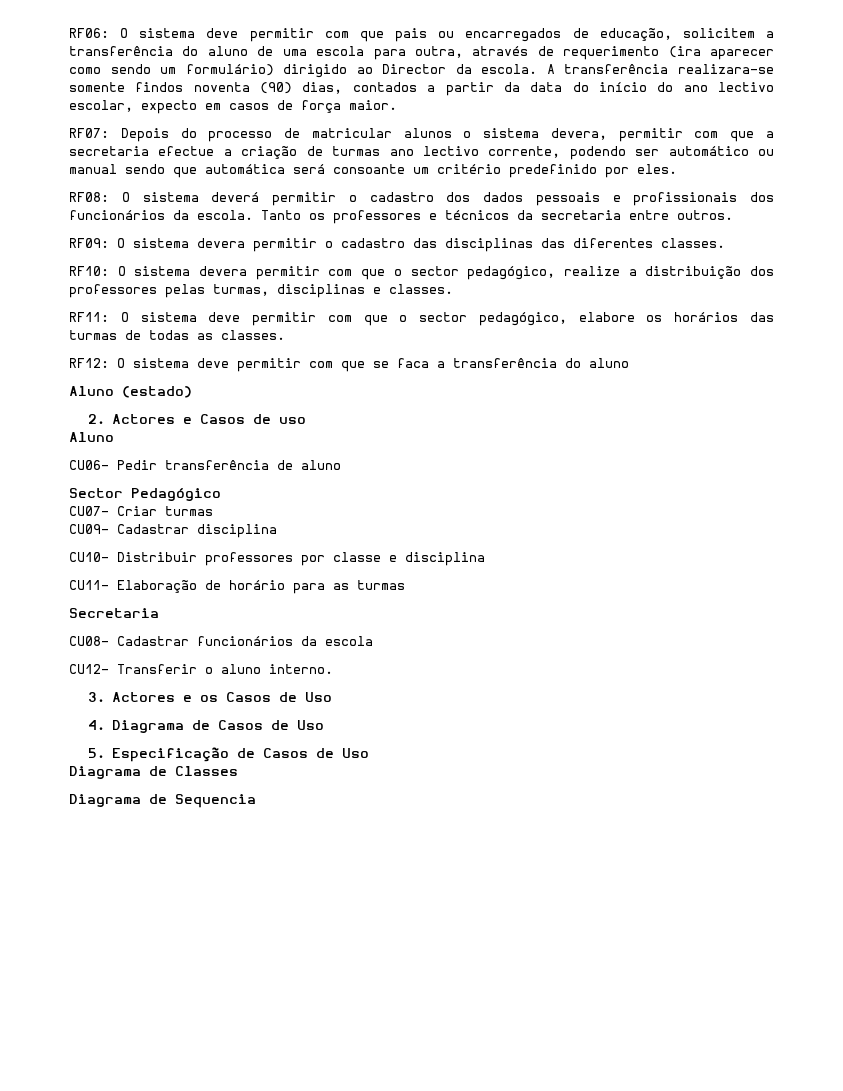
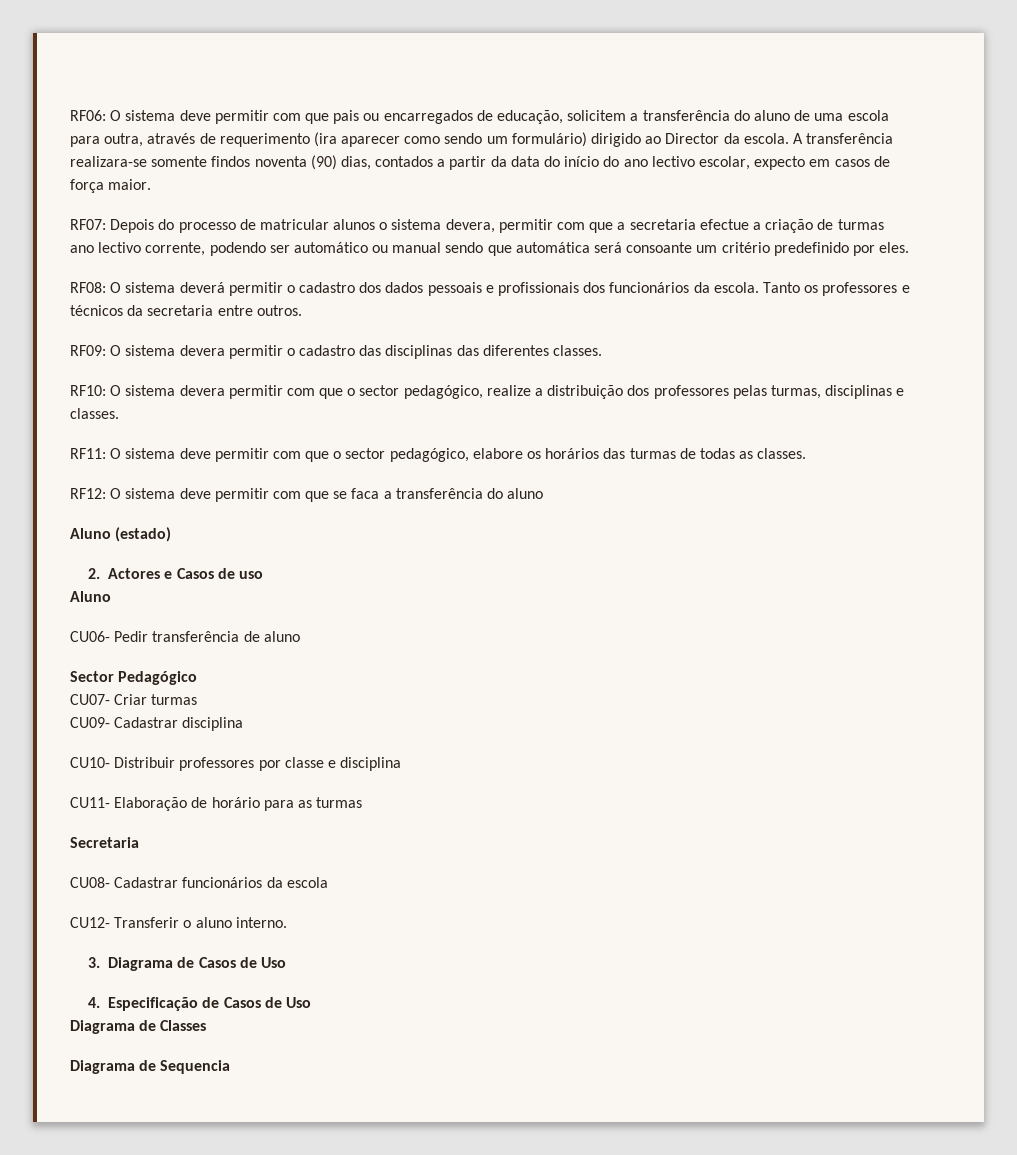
[111,692,332,702] [88,720,106,730] Actores e os Casos de Uso // 4. -> (101, 962) none
[88,748,106,758] 5. -> [88,997,101,1008] 4.

